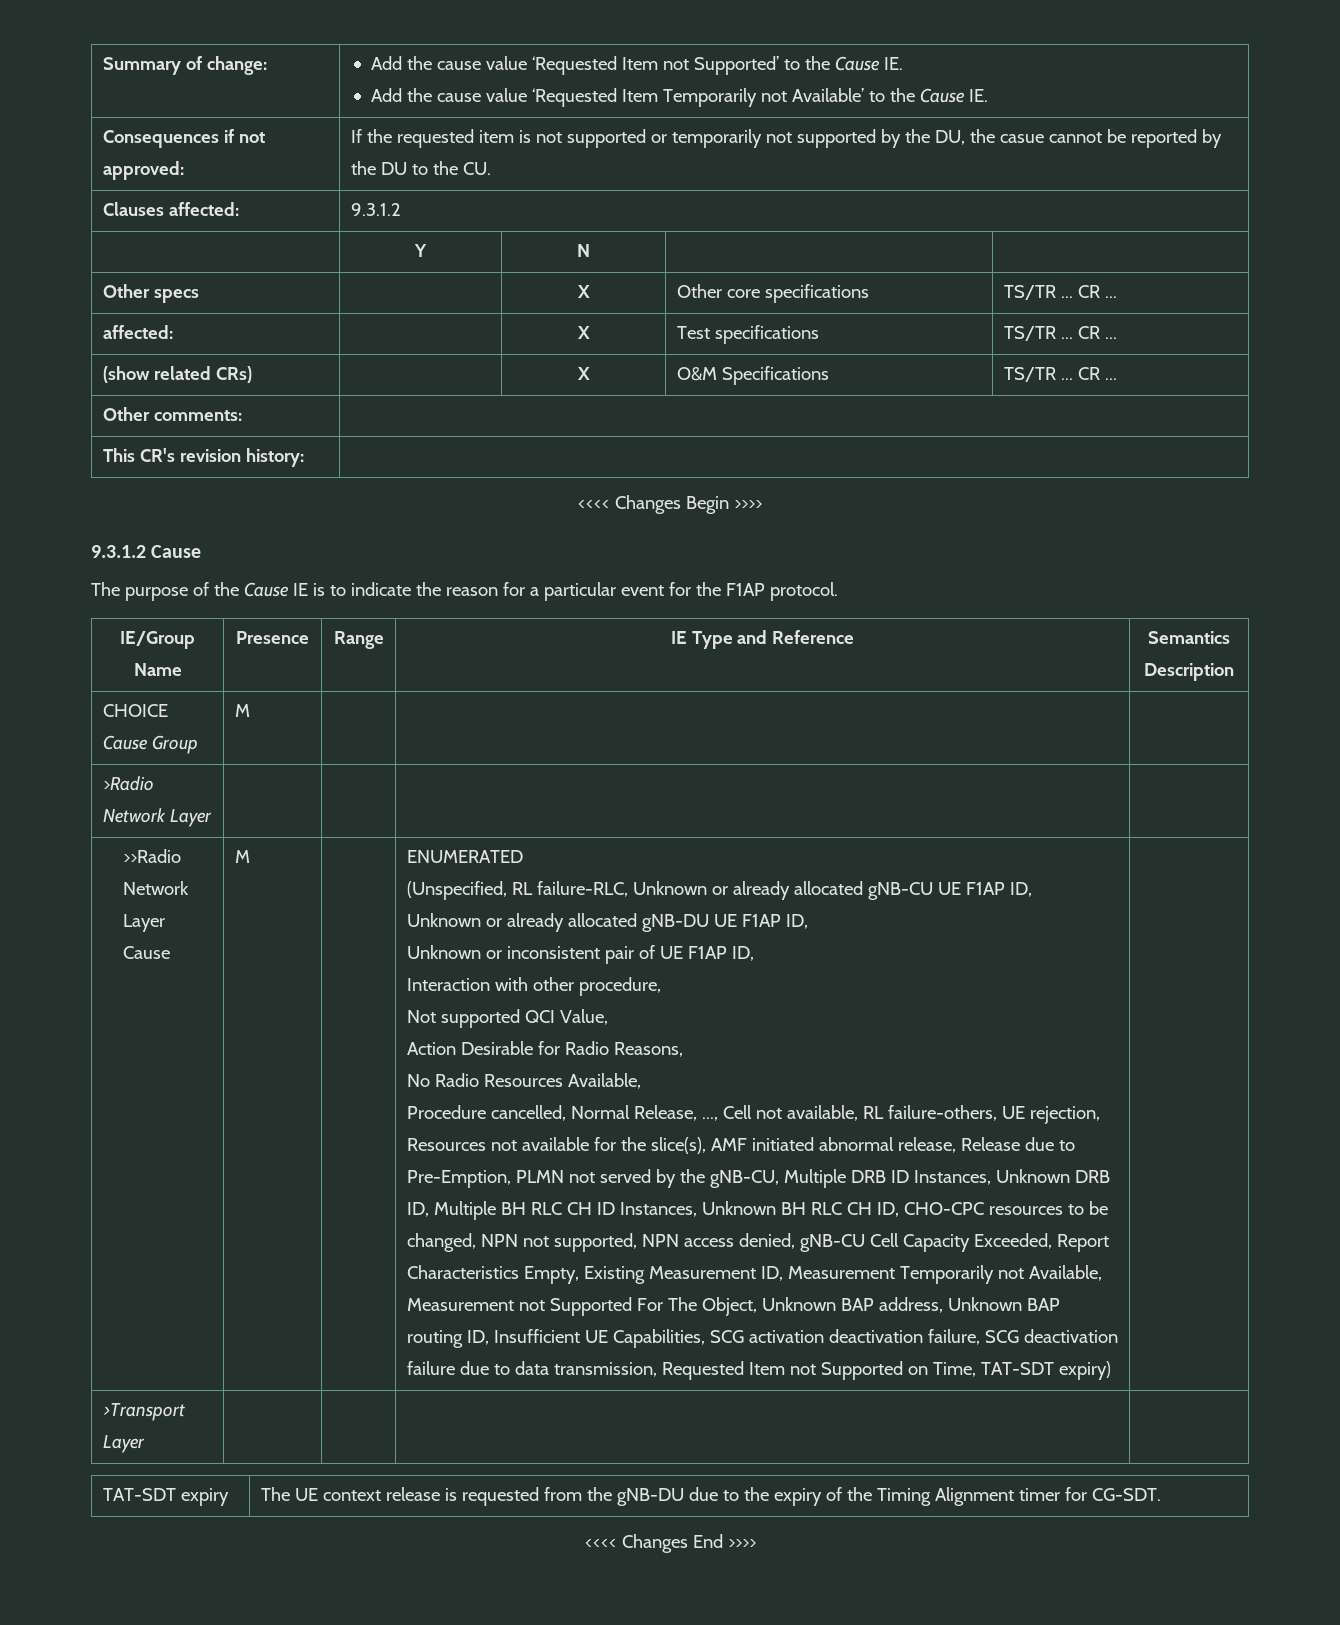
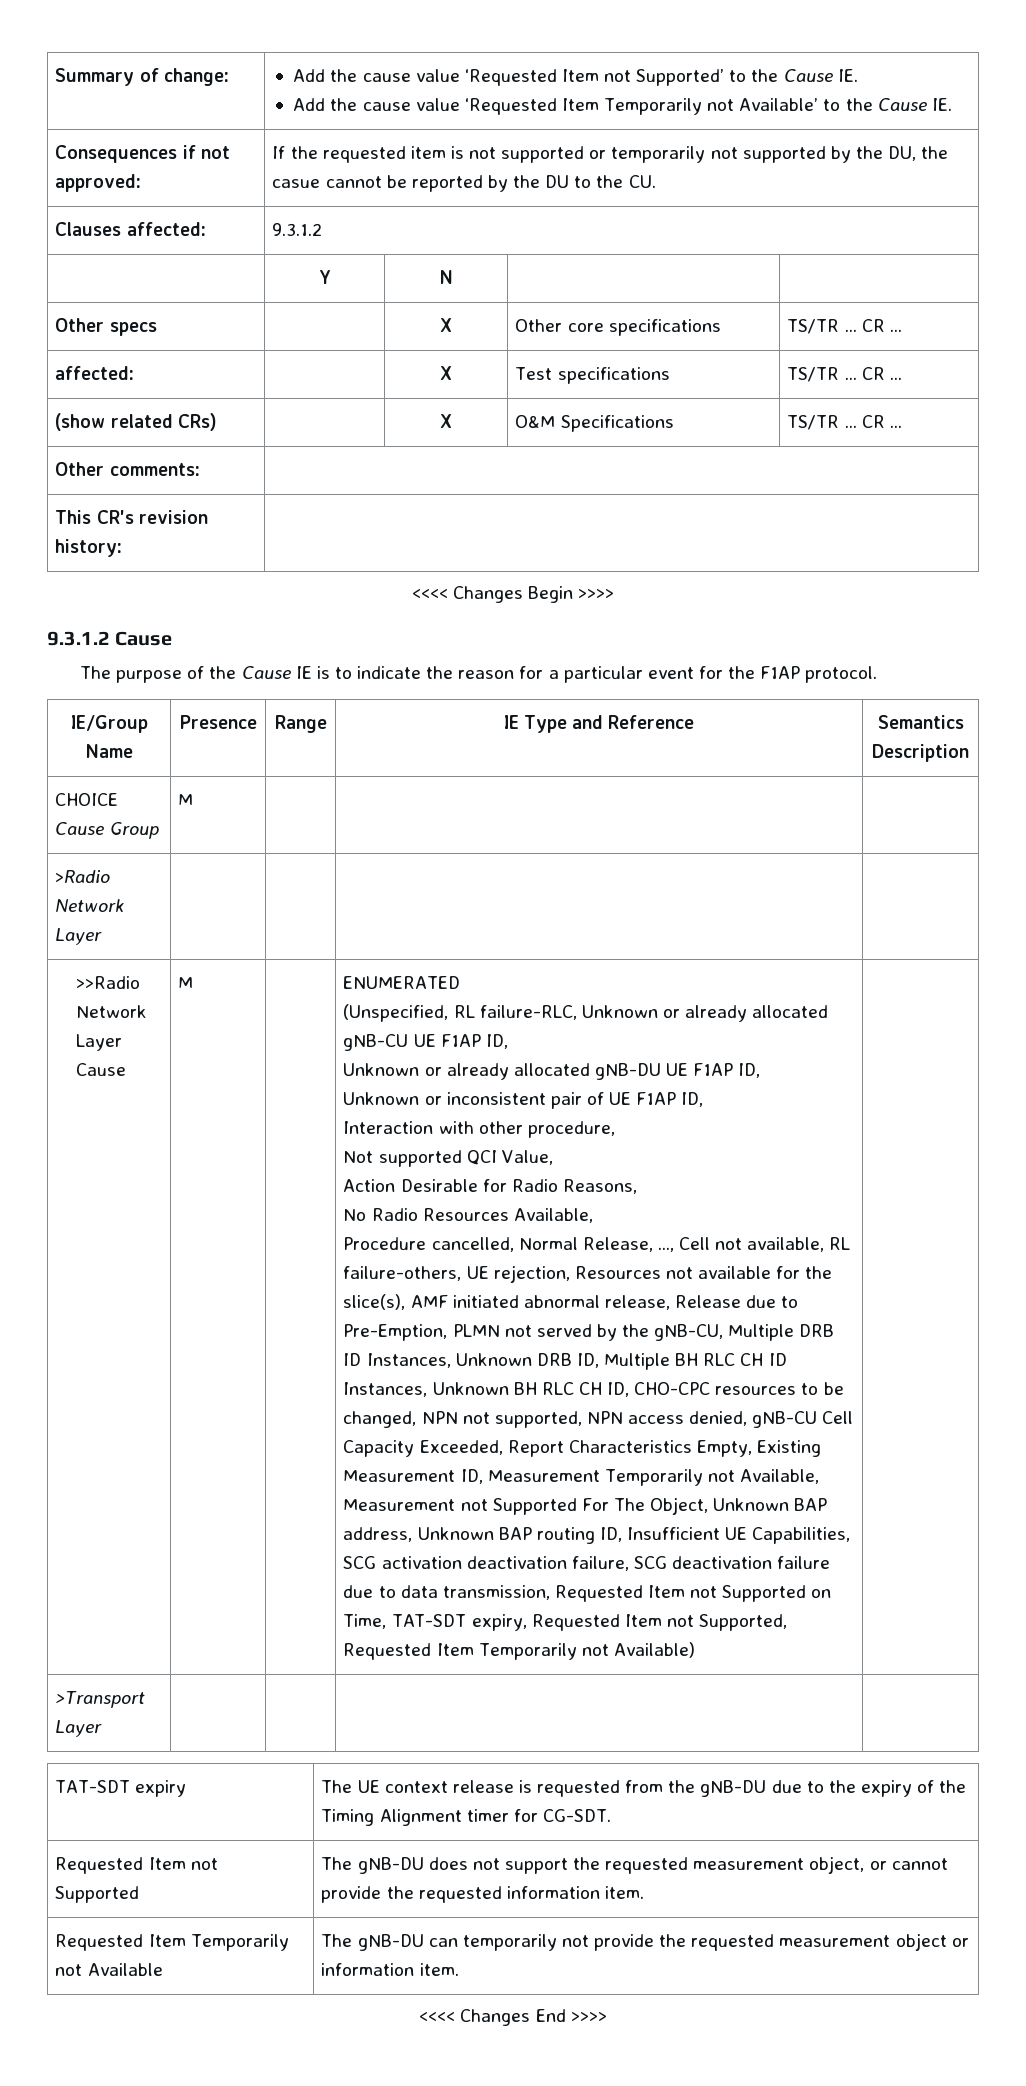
[1058,1361,1111,1380] expiry) -> [471,1614,788,1631] [343,1642,695,1660] expiry, Requested Item not Supported, Requested Item Temporarily not Available)
(1161, 1494) none -> [55,1857,218,1874] [55,1886,140,1903] [321,1856,948,1874] [321,1886,644,1903] [55,1934,289,1951] [55,1963,163,1976] [321,1933,969,1951] [321,1963,459,1976] // Requested Item not Supported | The gNB-DU does not support the requested measurement object, or cannot provide the requested information item. // Requested Item Temporarily not Available | The gNB-DU can temporarily not provide the requested measurement object or information item.

